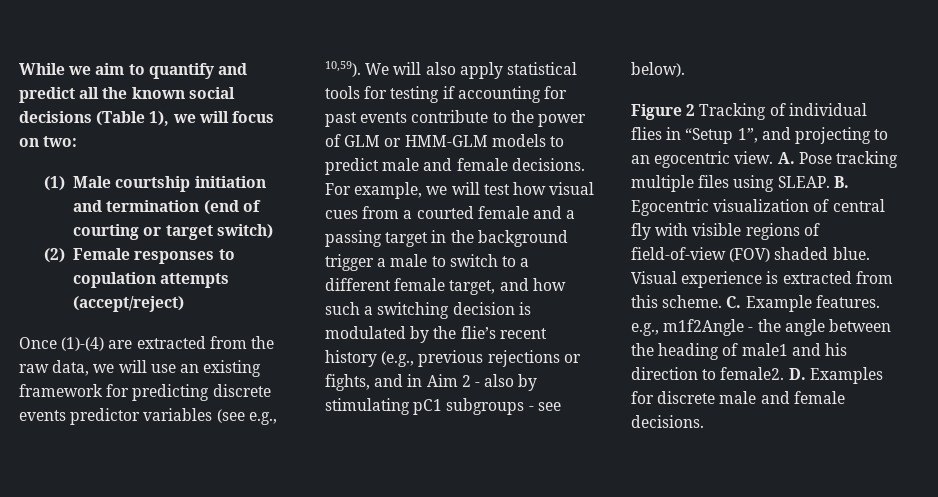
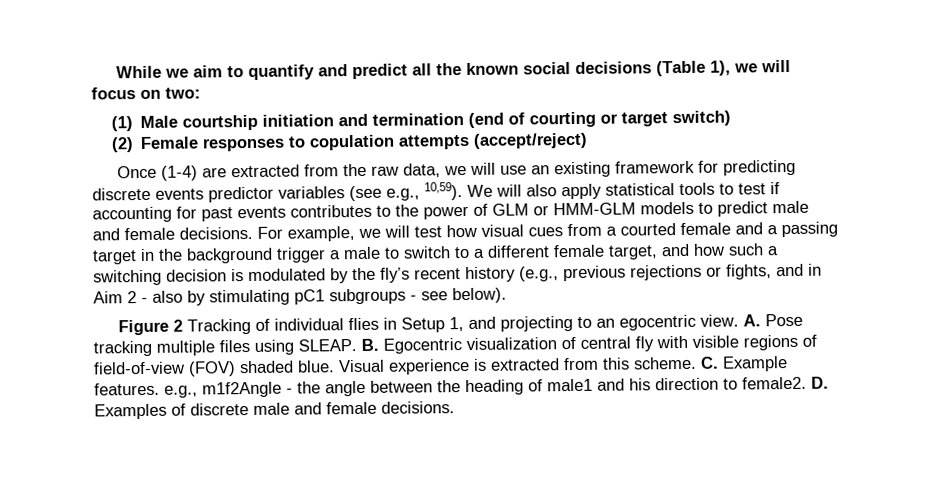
[61,337,105,351] (1)-(4) -> [160,165,198,181] (1-4)
[364,86,440,103] for testing -> [719,183,766,195] to test
[411,110,489,123] contribute -> [290,204,372,218] contributes
[460,326,496,339] flie’s -> [380,267,410,283] fly’s
[685,128,758,144] “Setup 1”, -> [400,317,464,333] Setup 1,
[631,391,654,404] for -> [171,403,186,416] of

